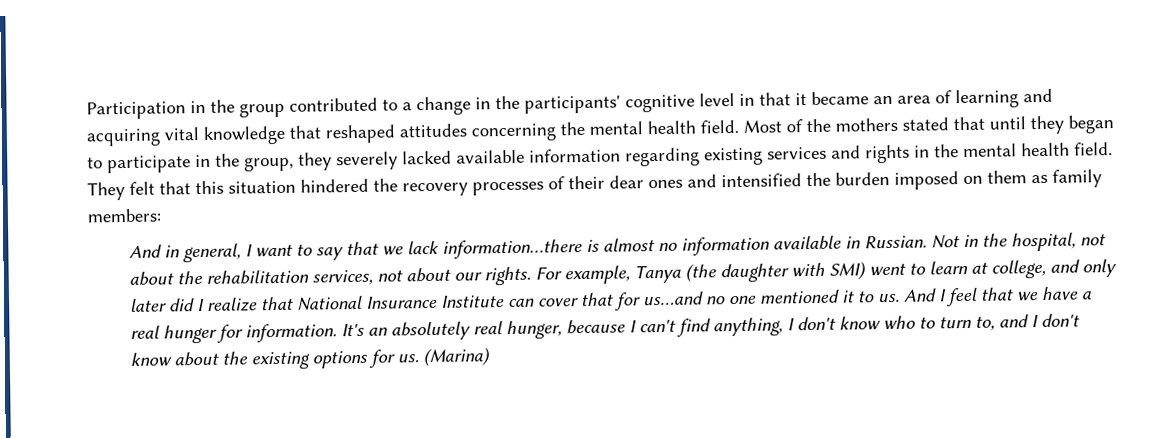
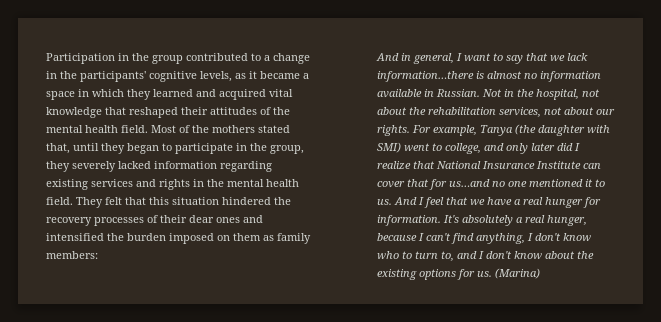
[699,88,1053,109] [86,128,161,147] level in that it became an area of learning and acquiring -> [200,71,309,82] [46,89,266,100] levels, as it became a space in which they learned and acquired
[399,123,556,142] attitudes concerning -> [181,107,271,115] their attitudes of
[953,116,985,131] that -> [46,143,70,154] that,
[456,149,525,164] available -> (151, 165) none
[929,260,989,275] learn at -> (443, 147) none
[368,321,472,341] an absolutely -> [462,215,524,226] absolutely a

